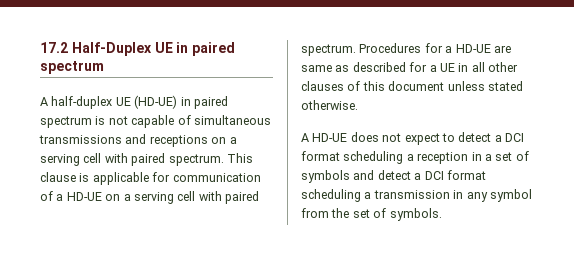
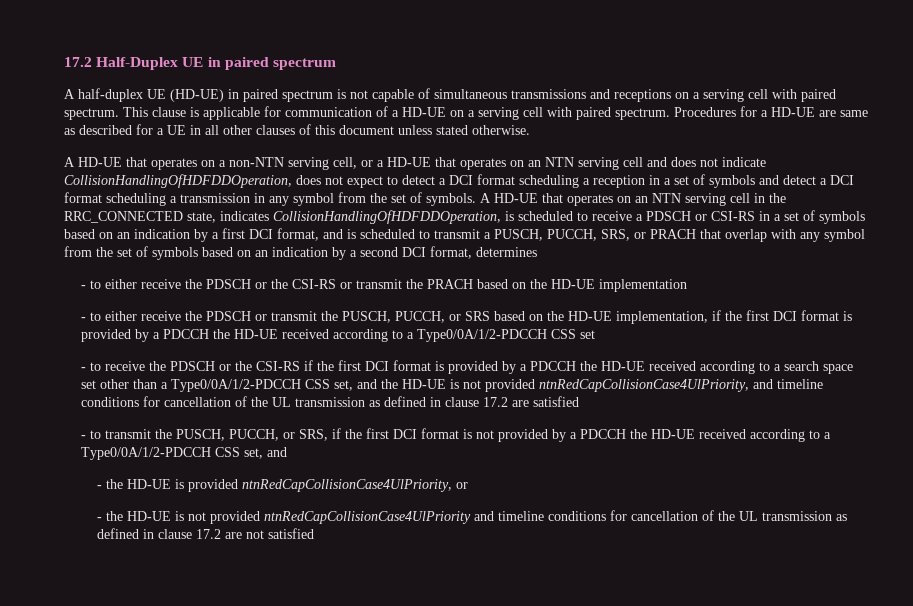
(348, 137) none -> [126,157,766,170] [64,174,292,188] that operates on a non-NTN serving cell, or a HD-UE that operates on an NTN serving cell and does not indicate CollisionHandlingOfHDFDDOperation,
(442, 214) none -> [480,193,786,206] [64,210,865,224] [64,228,865,242] [64,246,537,260] [80,279,687,292] [80,310,852,324] [80,329,595,342] [80,360,853,374] [80,379,823,392] [80,396,579,407] [80,428,831,442] [80,447,287,460] [97,479,469,492] [97,510,848,524] [97,528,315,539] A HD-UE that operates on an NTN serving cell in the RRC_CONNECTED state, indicates CollisionHandlingOfHDFDDOperation, is scheduled to receive a PDSCH or CSI-RS in a set of symbols based on an indication by a first DCI format, and is scheduled to transmit a PUSCH, PUCCH, SRS, or PRACH that overlap with any symbol from the set of symbols based on an indication by a second DCI format, determines // - to either receive the PDSCH or the CSI-RS or transmit the PRACH based on the HD-UE implementation // - to either receive the PDSCH or transmit the PUSCH, PUCCH, or SRS based on the HD-UE implementation, if the first DCI format is provided by a PDCCH the HD-UE received according to a Type0/0A/1/2-PDCCH CSS set // - to receive the PDSCH or the CSI-RS if the first DCI format is provided by a PDCCH the HD-UE received according to a search space set other than a Type0/0A/1/2-PDCCH CSS set, and the HD-UE is not provided ntnRedCapCollisionCase4UlPriority, and timeline conditions for cancellation of the UL transmission as defined in clause 17.2 are satisfied // - to transmit the PUSCH, PUCCH, or SRS, if the first DCI format is not provided by a PDCCH the HD-UE received according to a Type0/0A/1/2-PDCCH CSS set, and // - the HD-UE is provided ntnRedCapCollisionCase4UlPriority, or // - the HD-UE is not provided ntnRedCapCollisionCase4UlPriority and timeline conditions for cancellation of the UL transmission as defined in clause 17.2 are not satisfied

